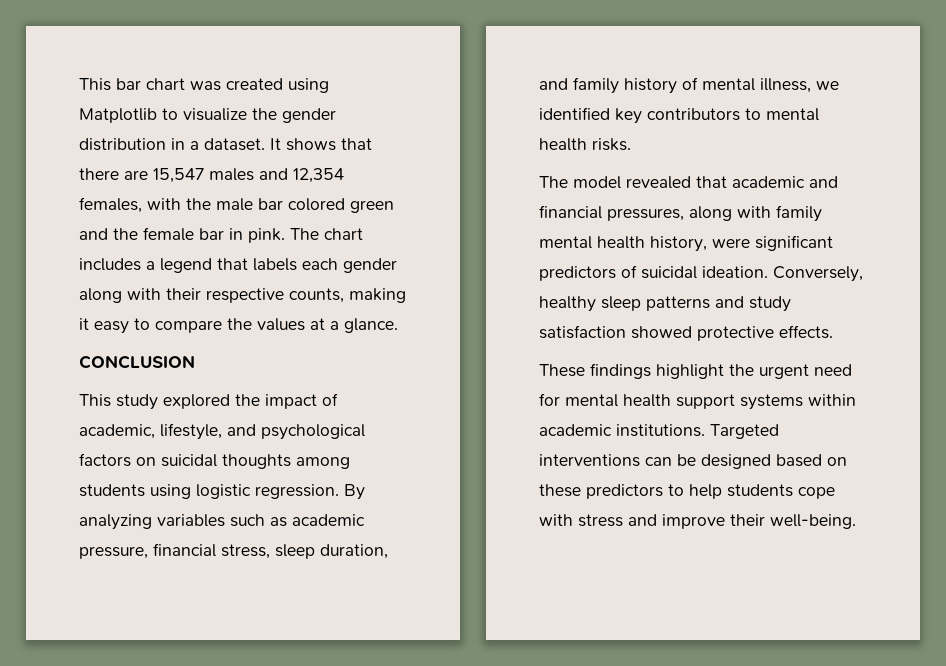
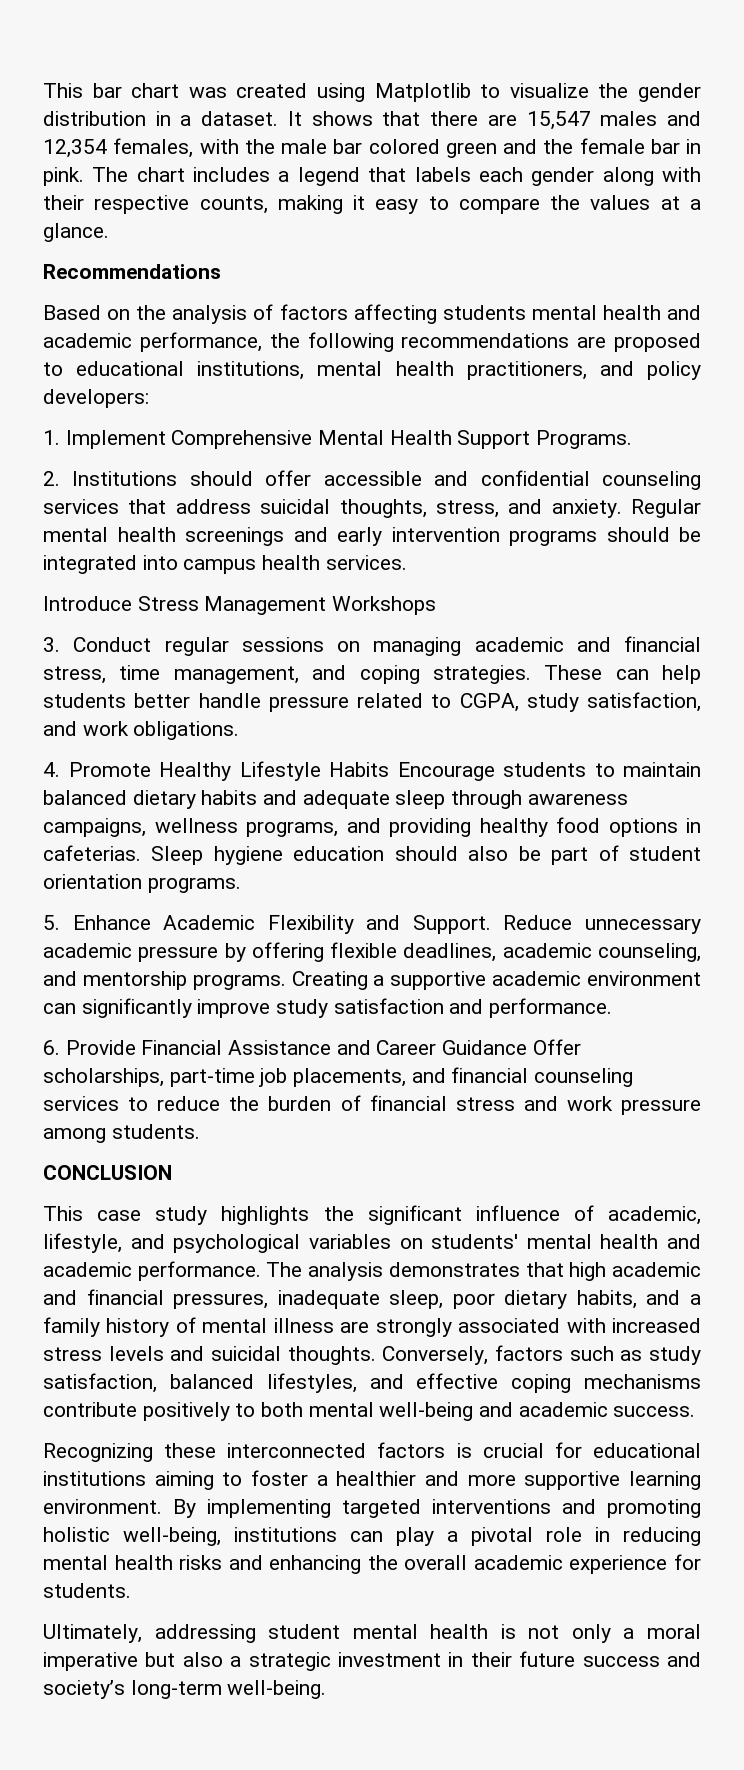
[79,355,195,369] [79,394,317,410] CONCLUSION // This study explored the impact -> [43,264,221,279] [43,304,702,324] [43,332,701,352] [43,361,701,380] [43,389,149,408] [43,430,633,449] [43,470,701,490] [43,499,701,518] [43,527,701,546] [43,555,407,574] [43,596,437,615] [43,636,701,656] [43,665,701,684] [43,692,701,712] [43,721,240,740] [43,761,701,781] [43,790,628,809] [43,817,701,837] [43,845,702,865] [43,874,241,893] [43,915,701,934] [43,942,701,962] [43,971,701,990] [43,998,613,1018] [43,1039,581,1055] [43,1067,634,1087] [43,1095,702,1115] [43,1124,200,1143] [43,1165,172,1180] [43,1205,560,1225] Recommendations // Based on the analysis of factors affecting students mental health and academic performance, the following recommendations are proposed to educational institutions, mental health practitioners, and policy developers: // 1. Implement Comprehensive Mental Health Support Programs. // 2. Institutions should offer accessible and confidential counseling services that address suicidal thoughts, stress, and anxiety. Regular mental health screenings and early intervention programs should be integrated into campus health services. // Introduce Stress Management Workshops // 3. Conduct regular sessions on managing academic and financial stress, time management, and coping strategies. These can help students better handle pressure related to CGPA, study satisfaction, and work obligations. // 4. Promote Healthy Lifestyle Habits Encourage students to maintain balanced dietary habits and adequate sleep through awareness campaigns, wellness programs, and providing healthy food options in cafeterias. Sleep hygiene education should also be part of student orientation programs. // 5. Enhance Academic Flexibility and Support. Reduce unnecessary academic pressure by offering flexible deadlines, academic counseling, and mentorship programs. Creating a supportive academic environment can significantly improve study satisfaction and performance. // 6. Provide Financial Assistance and Career Guidance Offer scholarships, part-time job placements, and financial counseling services to reduce the burden of financial stress and work pressure among students. // CONCLUSION // This case study highlights the significant influence
[79,453,350,469] [79,484,365,500] [79,514,365,530] [79,543,388,559] [539,77,839,94] [539,107,819,124] [539,138,631,151] [539,176,838,189] [539,205,822,222] [539,235,833,252] [539,265,863,282] [539,296,791,312] [539,325,833,341] [539,363,852,379] [539,393,856,410] [539,424,779,439] [539,454,847,469] [539,484,835,499] [539,514,765,529] factors on suicidal thoughts among students using logistic regression. By analyzing variables such as academic pressure, financial stress, sleep duration, and family history of mental illness, we identified key contributors to mental health risks. // The model revealed that academic and financial pressures, along with family mental health history, were significant predictors of suicidal ideation. Conversely, healthy sleep patterns and study satisfaction showed protective effects. // These findings highlight the urgent need for mental health support systems within academic institutions. Targeted interventions can be designed based on these predictors to help students cope with stress and improve their -> [308,1234,701,1249] [43,1261,702,1281] [43,1289,701,1309] [43,1317,702,1337] [43,1345,701,1365] [43,1373,701,1393] [43,1402,696,1421] [43,1442,701,1462] [43,1470,702,1490] [43,1499,701,1518] [43,1527,701,1546] [43,1554,701,1574] [43,1583,131,1598] [43,1624,701,1643] [43,1651,701,1671] [43,1680,222,1699] variables on students' mental health and academic performance. The analysis demonstrates that high academic and financial pressures, inadequate sleep, poor dietary habits, and a family history of mental illness are strongly associated with increased stress levels and suicidal thoughts. Conversely, factors such as study satisfaction, balanced lifestyles, and effective coping mechanisms contribute positively to both mental well-being and academic success. // Recognizing these interconnected factors is crucial for educational institutions aiming to foster a healthier and more supportive learning environment. By implementing targeted interventions and promoting holistic well-being, institutions can play a pivotal role in reducing mental health risks and enhancing the overall academic experience for students. // Ultimately, addressing student mental health is not only a moral imperative but also a strategic investment in their future success and society’s long-term

